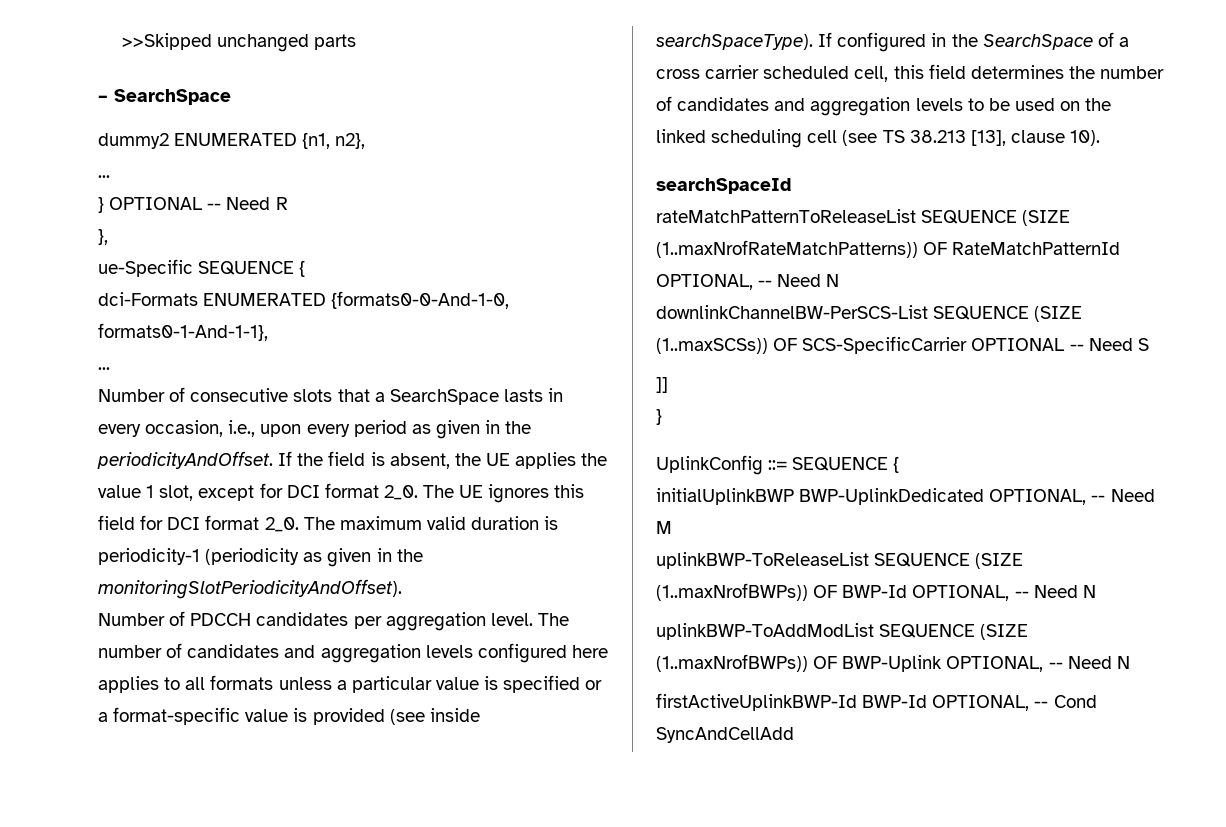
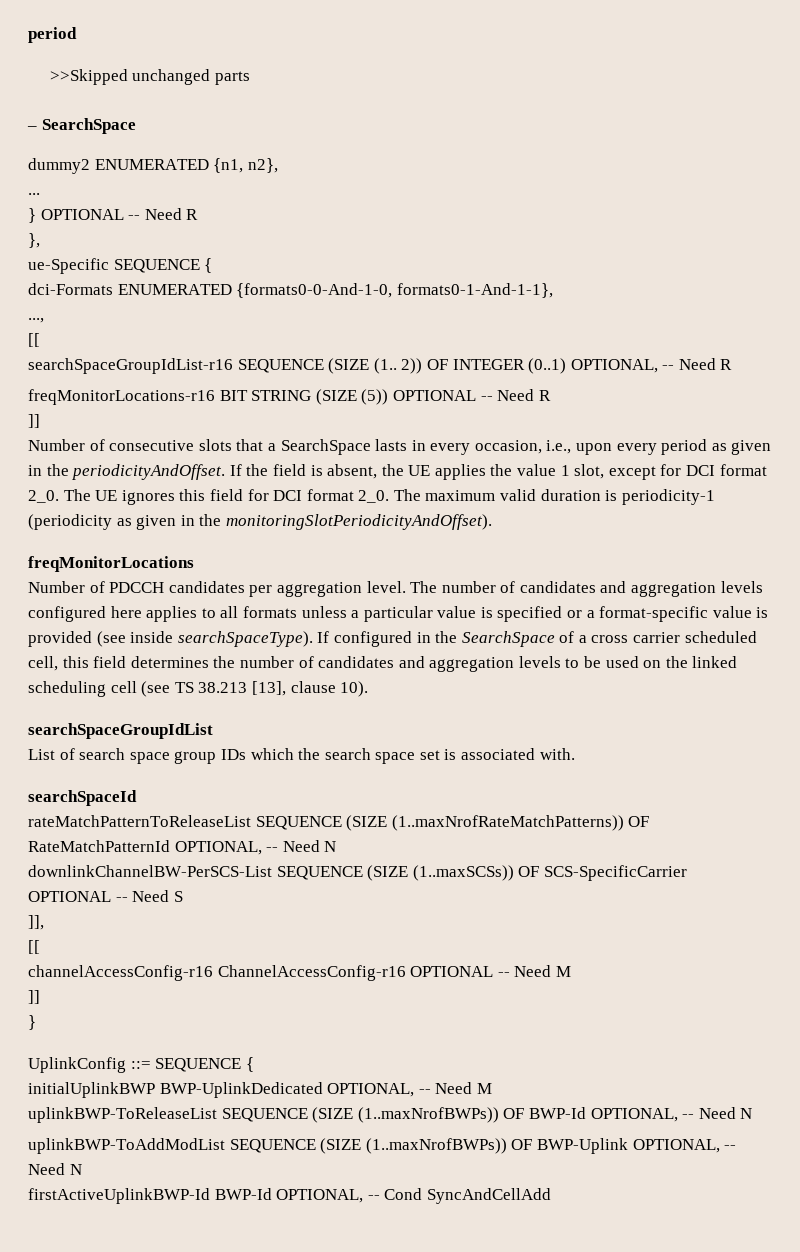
(121, 41) none -> [28,27,77,43] period //
[98,367,110,370] ... -> [28,318,44,323] [28,333,40,347] [28,358,733,374] [28,389,551,405] [28,414,40,428] ..., // [[ // searchSpaceGroupIdList-r16 SEQUENCE (SIZE (1.. 2)) OF INTEGER (0..1) OPTIONAL, -- Need R // freqMonitorLocations-r16 BIT STRING (SIZE (5)) OPTIONAL -- Need R // ]]
(402, 589) none -> [28,556,194,572] // freqMonitorLocations
(1101, 138) none -> [28,723,213,739] [28,748,575,764] // searchSpaceGroupIdList // List of search space group IDs which the search space set is associated with.
(1149, 344) none -> [28,915,44,930] [28,940,40,954] [28,965,571,981] // ]], // [[ // channelAccessConfig-r16 ChannelAccessConfig-r16 OPTIONAL -- Need M

